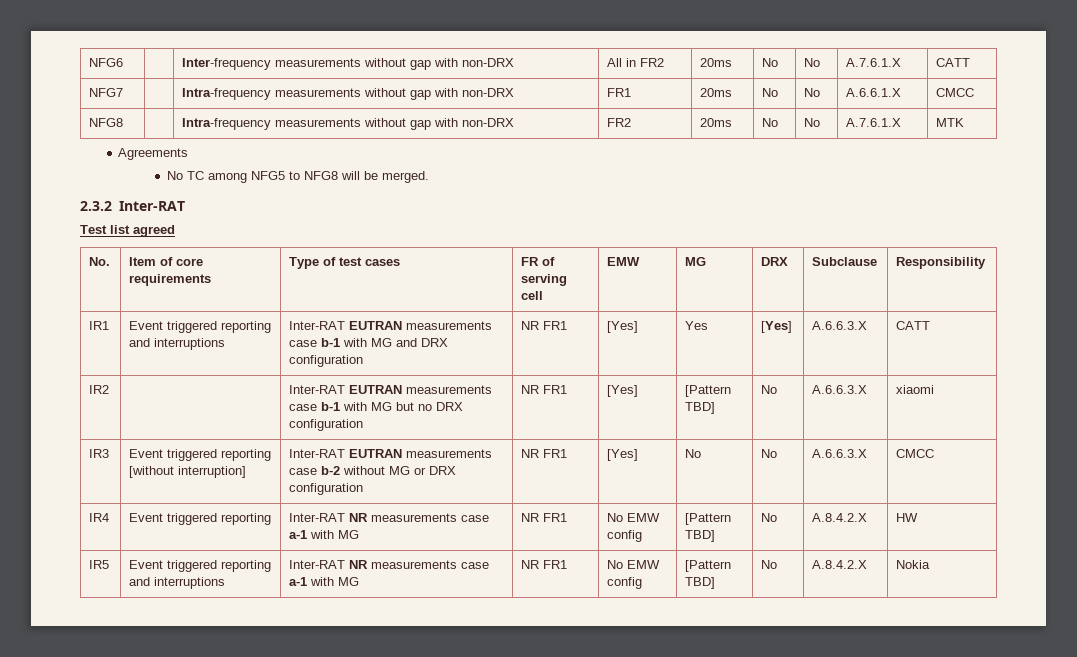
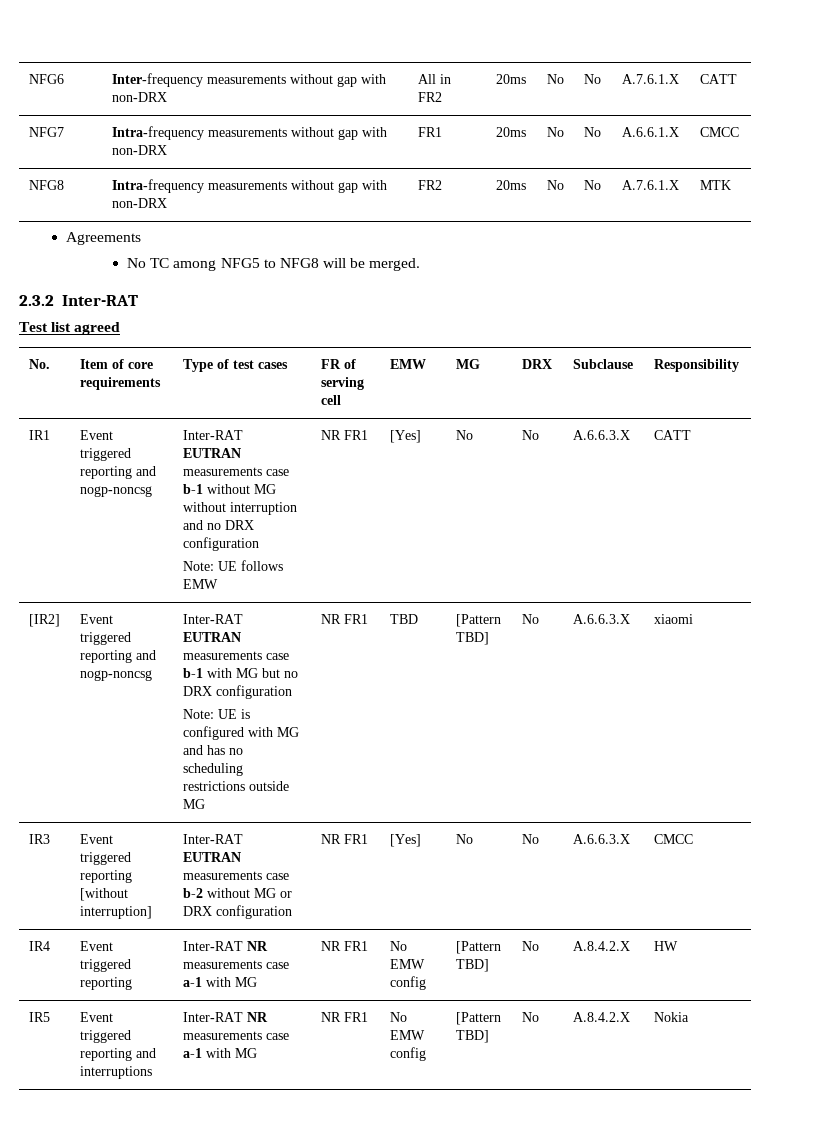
[154,338,226,350] [289,321,493,330] [289,338,449,347] [289,355,364,367] [521,321,568,330] [607,321,639,333] [685,321,709,330] [761,321,793,333] interruptions | Inter-RAT EUTRAN measurements case b-1 with MG and DRX configuration | NR FR1 | [Yes] | Yes | [Yes] -> [79,486,152,497] [182,430,243,440] [182,448,241,458] [182,467,289,476] [182,484,276,494] [182,502,297,515] [182,520,254,530] [182,537,259,551] [182,560,283,571] [182,579,218,589] [320,430,368,440] [389,430,421,443] [455,430,473,440] [521,430,539,440] nogp-noncsg | Inter-RAT EUTRAN measurements case b-1 without MG without interruption and no DRX configuration // Note: UE follows EMW | NR FR1 | [Yes] | No | No
[89,385,110,394] IR2 | -> [28,614,60,627] [79,614,113,624] [79,632,131,645] [79,650,156,663] [79,670,152,681] [IR2] | Event triggered reporting and nogp-noncsg
[521,385,568,394] [607,385,639,397] | NR FR1 | [Yes] -> [182,709,250,719] [182,726,299,740] [182,745,243,755] [182,763,243,776] [182,781,289,791] [182,799,205,809] [320,614,368,624] [389,614,418,624] // Note: UE is configured with MG and has no scheduling restrictions outside MG | NR FR1 | TBD

